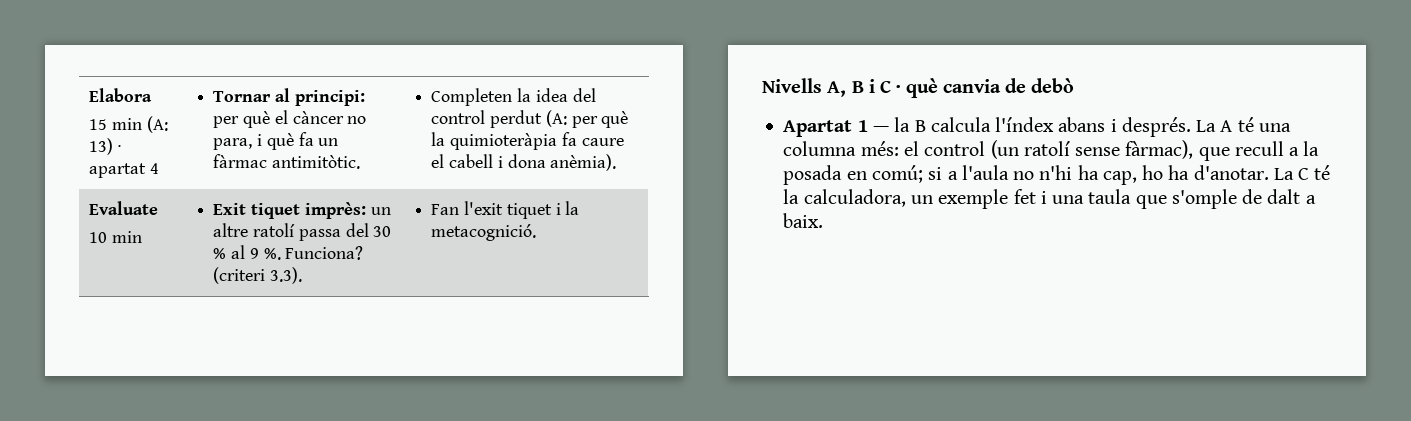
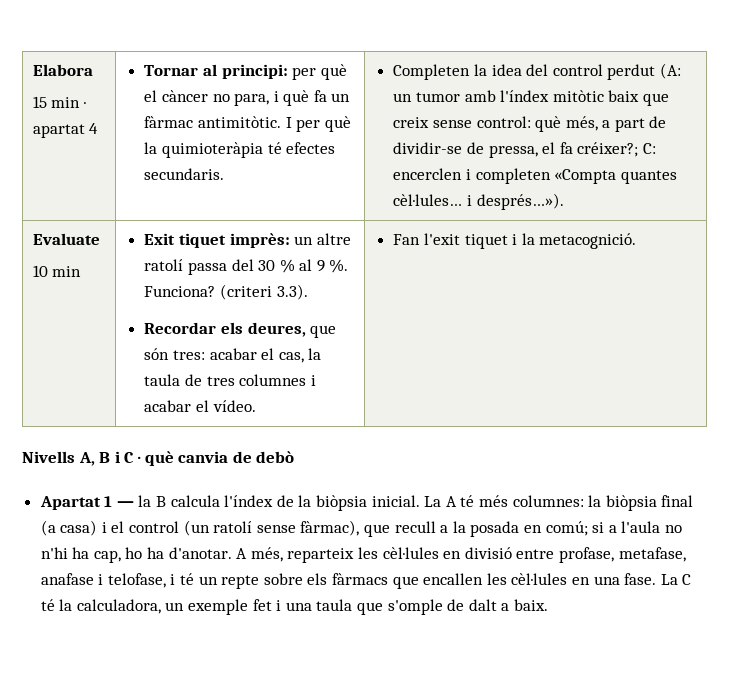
[146,116,168,133] [89,138,114,155] (A: 13) -> (81, 102) none
(361, 162) none -> [285,116,351,132] [144,142,336,158] [144,168,225,180] I per què la quimioteràpia té efectes secundaris.
[571,111,629,128] [431,132,624,150] [431,154,617,171] per què la quimioteràpia fa caure el cabell i dona anèmia). -> [393,90,669,106] [393,116,667,132] [393,142,656,158] [393,168,677,184] [393,193,564,210] un tumor amb l'índex mitòtic baix que creix sense control: què més, a part de dividir-se de pressa, el fa créixer?; C: encerclen i completen «Compta quantes cèl·lules… i després…»).
(303, 275) none -> [144,322,337,338] [144,348,322,363] [144,374,316,386] [144,400,256,412] // Recordar els deures, que són tres: acabar el cas, la taula de tres columnes i acabar el vídeo.
[1058,117,1291,137] [783,141,899,156] abans i després. La A té una columna més: -> [276,495,694,511] [40,520,107,536] de la biòpsia inicial. La A té més columnes: la biòpsia final (a casa) i
(1269, 172) none -> [236,547,686,563] [40,573,657,589] A més, reparteix les cèl·lules en divisió entre profase, metafase, anafase i telofase, i té un repte sobre els fàrmacs que encallen les cèl·lules en una fase.

